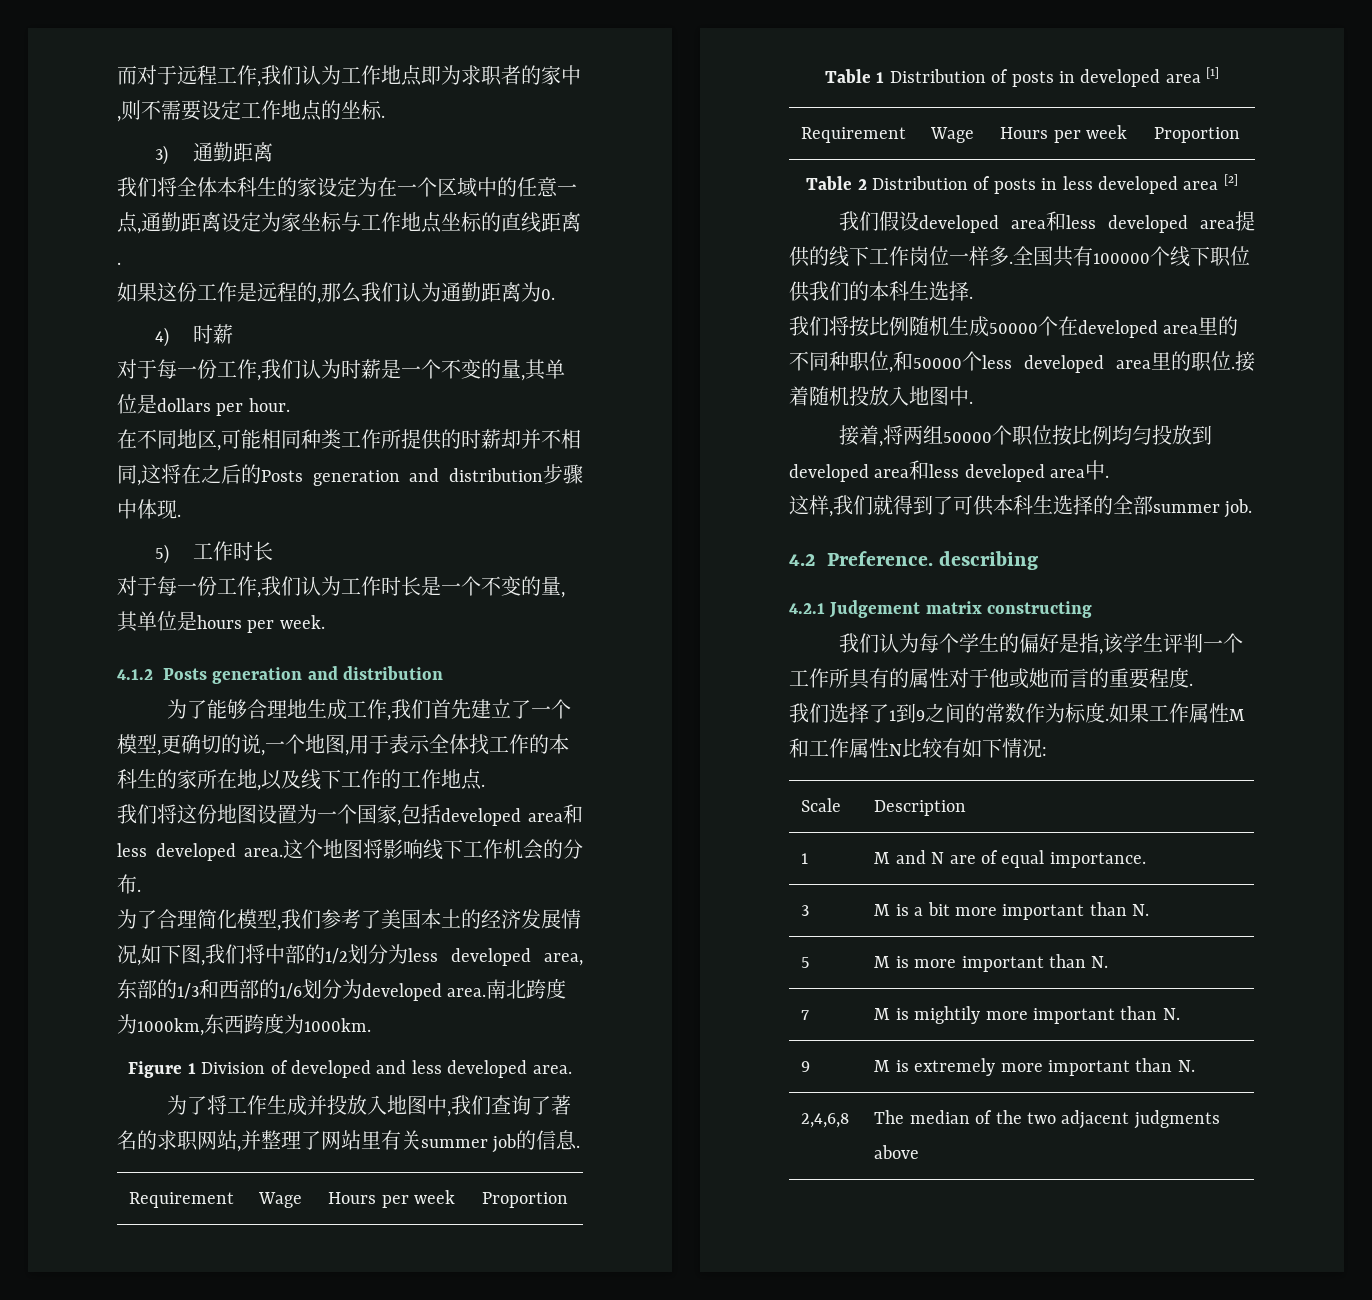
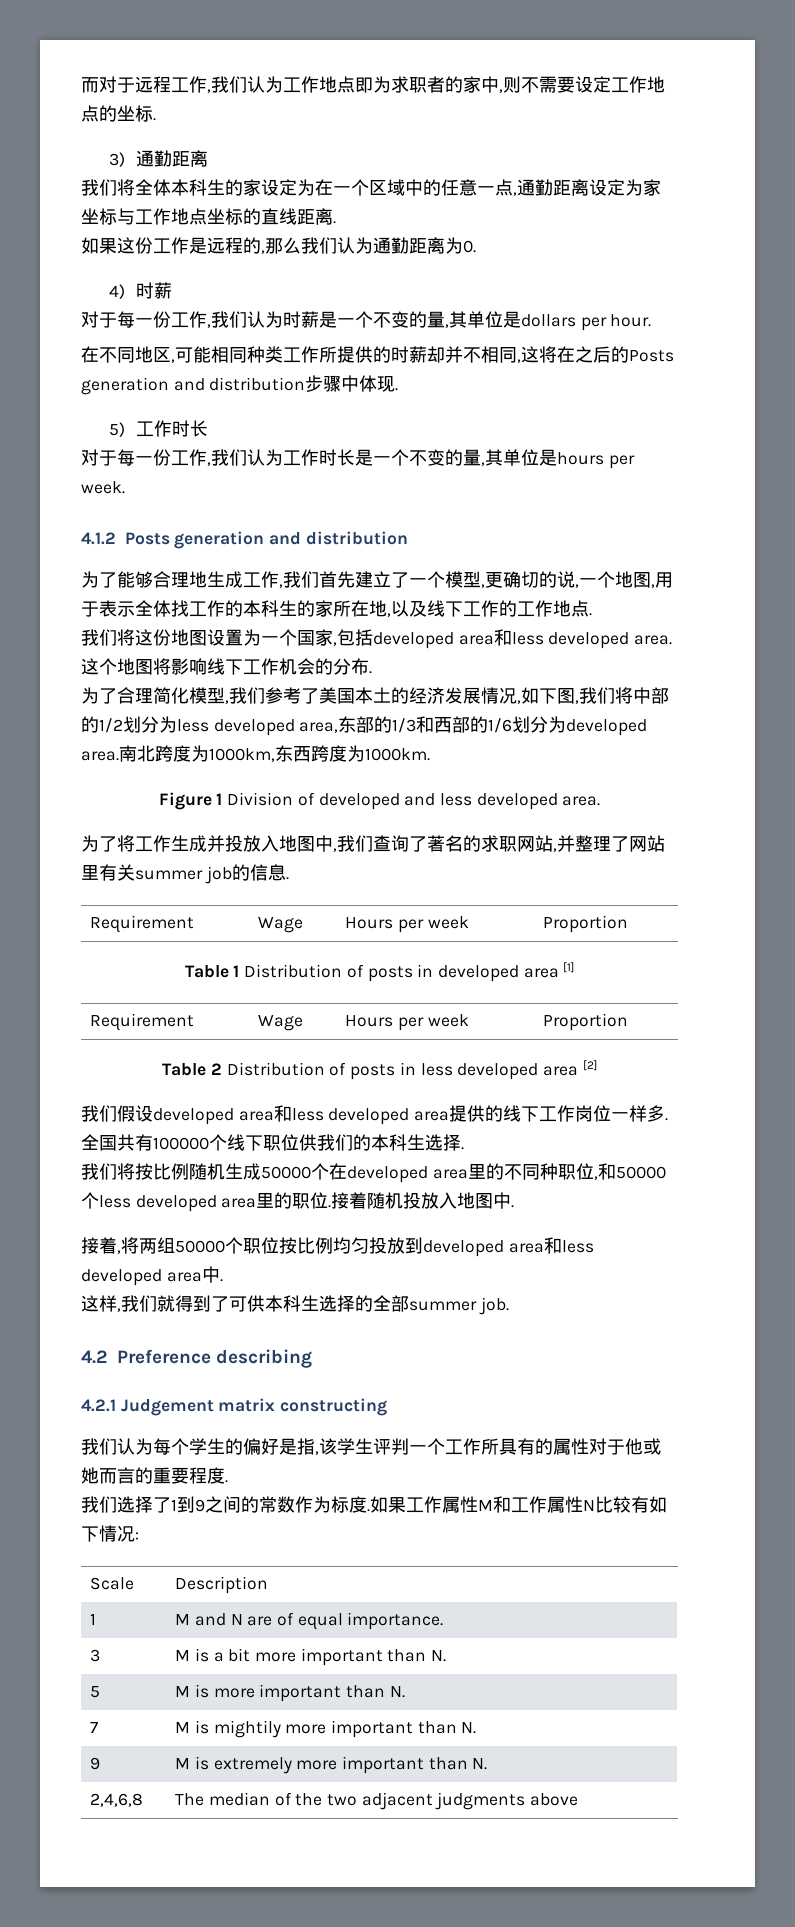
[826,551,933,566] Preference. -> [116,1349,211,1364] Preference

